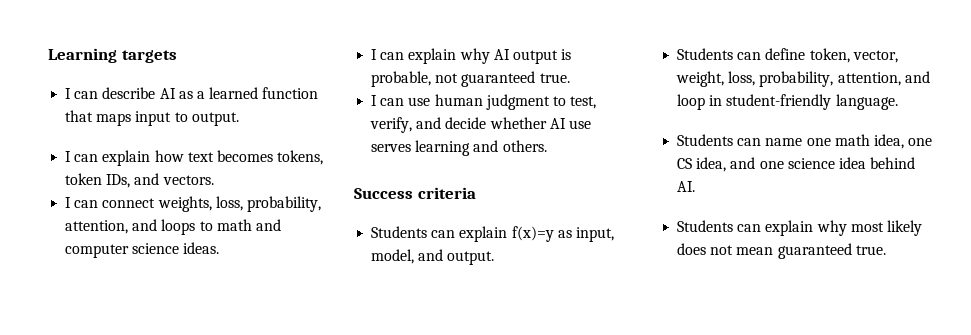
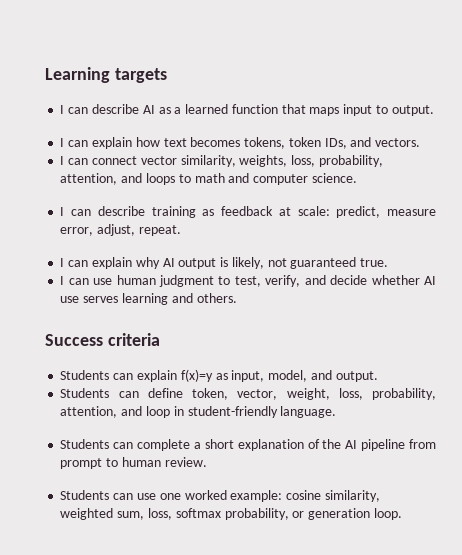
(156, 203) none -> [140,155,236,167] vector similarity,
[132,242,220,254] science ideas. -> [311,173,357,183] [60,206,437,218] [60,224,181,236] science. // I can describe training as feedback at scale: predict, measure error, adjust, repeat.
[371,71,432,87] probable, -> [231,257,264,269] likely,
[765,134,933,149] [677,157,916,172] [677,181,696,192] [677,220,922,236] [677,243,886,259] name one math idea, one CS idea, and one science idea behind AI. // Students can explain why most likely does not mean guaranteed true. -> [137,439,437,451] [60,457,207,469] [60,490,380,502] [60,508,402,520] complete a short explanation of the AI pipeline from prompt to human review. // Students can use one worked example: cosine similarity, weighted sum, loss, softmax probability, or generation loop.

